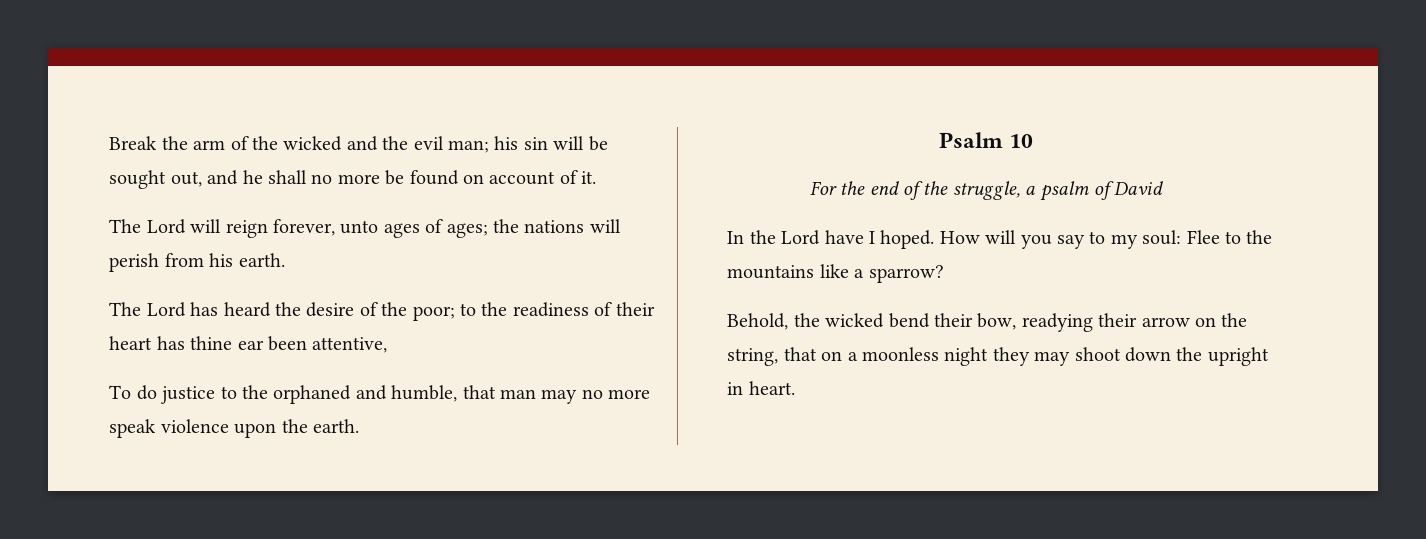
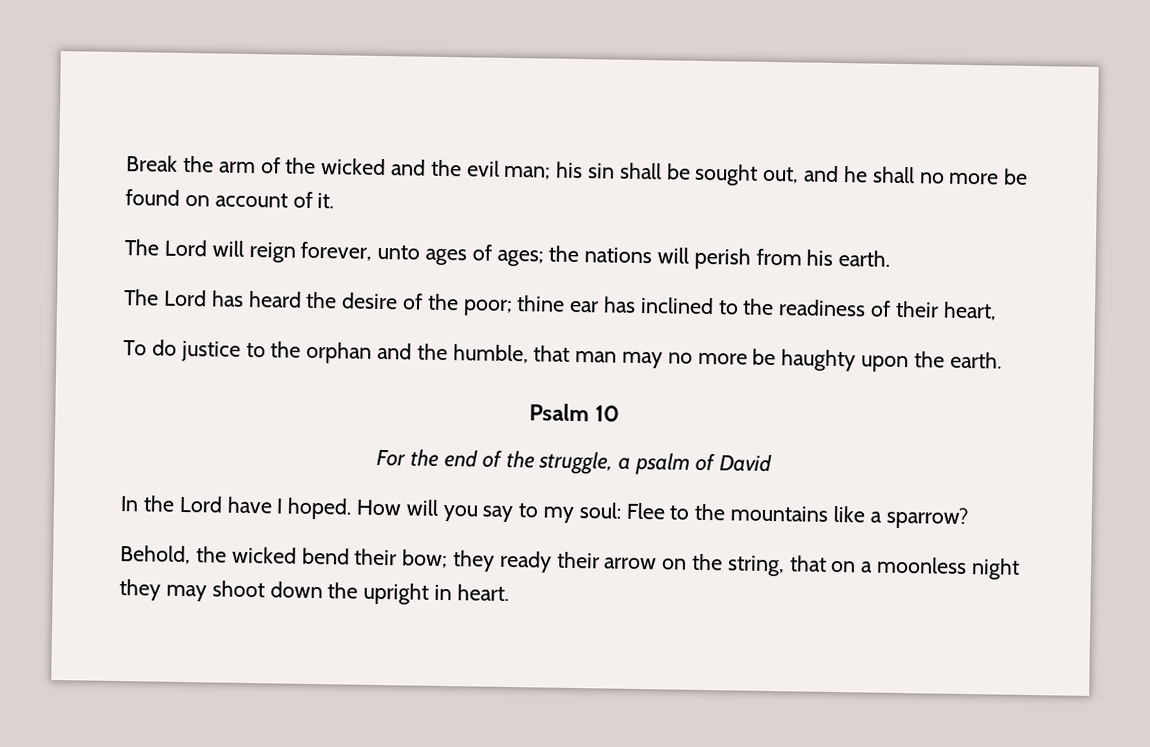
[553,136,585,150] will -> [618,162,662,180] shall
(455, 313) none -> [516,295,714,315] thine ear has inclined
[109,336,388,353] heart has thine ear been attentive, -> [942,301,997,321] heart,
[273,385,387,404] orphaned and -> [306,341,448,364] orphan and the
[109,419,229,438] speak violence -> [752,348,857,372] be haughty
[977,313,1093,332] bow, readying -> [402,549,552,573] bow; they ready

